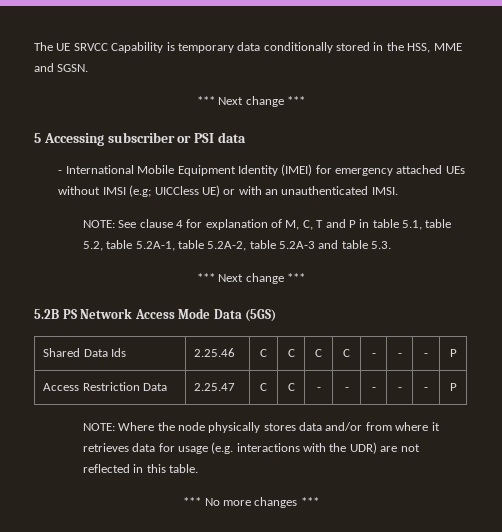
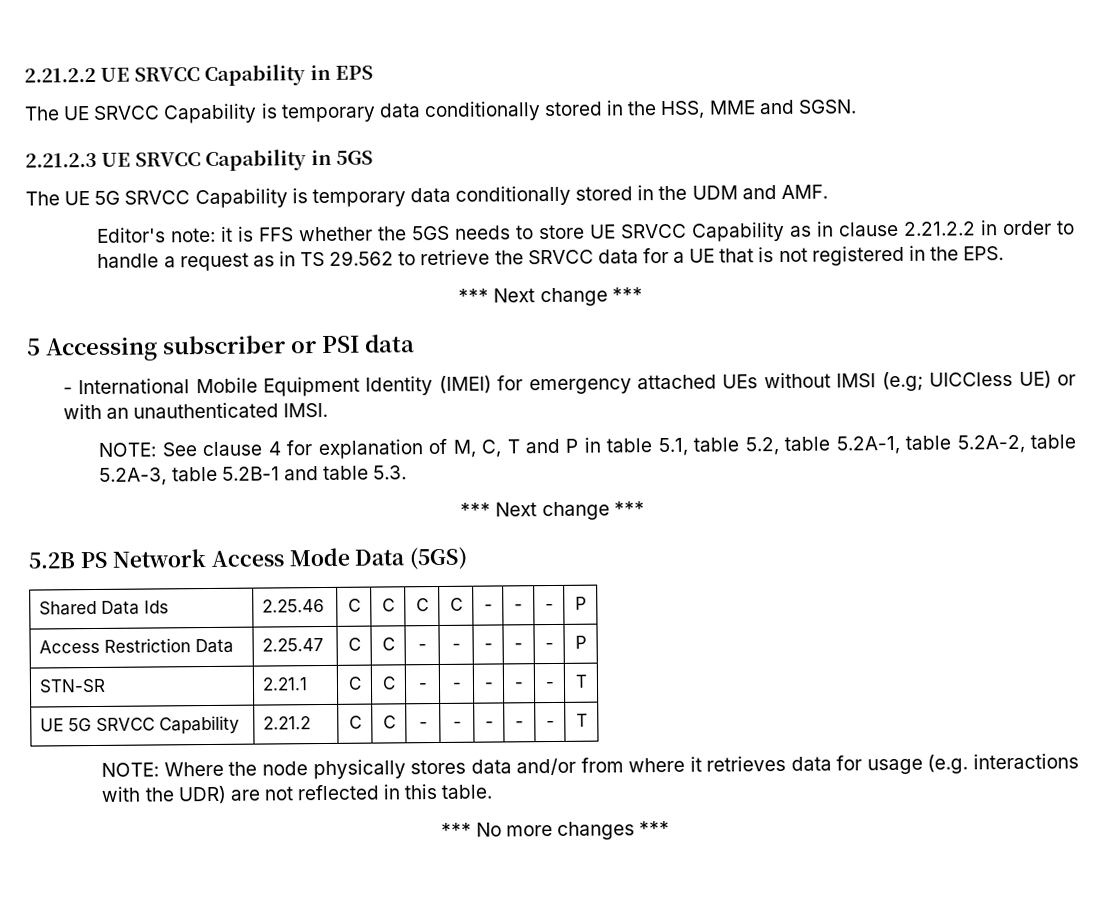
(34, 46) none -> [24,64,373,87] 2.21.2.2 UE SRVCC Capability in EPS //
(89, 68) none -> [25,149,373,172] [25,184,828,209] [96,220,1075,243] [97,245,1005,272] // 2.21.2.3 UE SRVCC Capability in 5GS // The UE 5G SRVCC Capability is temporary data conditionally stored in the UDM and AMF. // Editor's note: it is FFS whether the 5GS needs to store UE SRVCC Capability as in clause 2.21.2.2 in order to handle a request as in TS 29.562 to retrieve the SRVCC data for a UE that is not registered in the EPS.
[279,241,316,249] 5.2A-3 -> [99,466,280,486] 5.2A-3, table 5.2B-1
(457, 387) none -> [39,678,107,693] [262,677,309,691] [347,676,362,690] [381,676,396,690] [417,683,428,690] [451,682,462,689] [483,682,494,689] [514,682,524,689] [544,681,555,689] [574,674,588,688] [40,715,241,735] [263,716,312,730] [348,715,362,729] [382,715,396,729] [418,722,428,729] [452,721,462,728] [484,721,494,728] [515,721,524,728] [545,720,555,728] [575,713,588,727] // STN-SR | 2.21.1 | C | C | - | - | - | - | - | T // UE 5G SRVCC Capability | 2.21.2 | C | C | - | - | - | - | - | T

